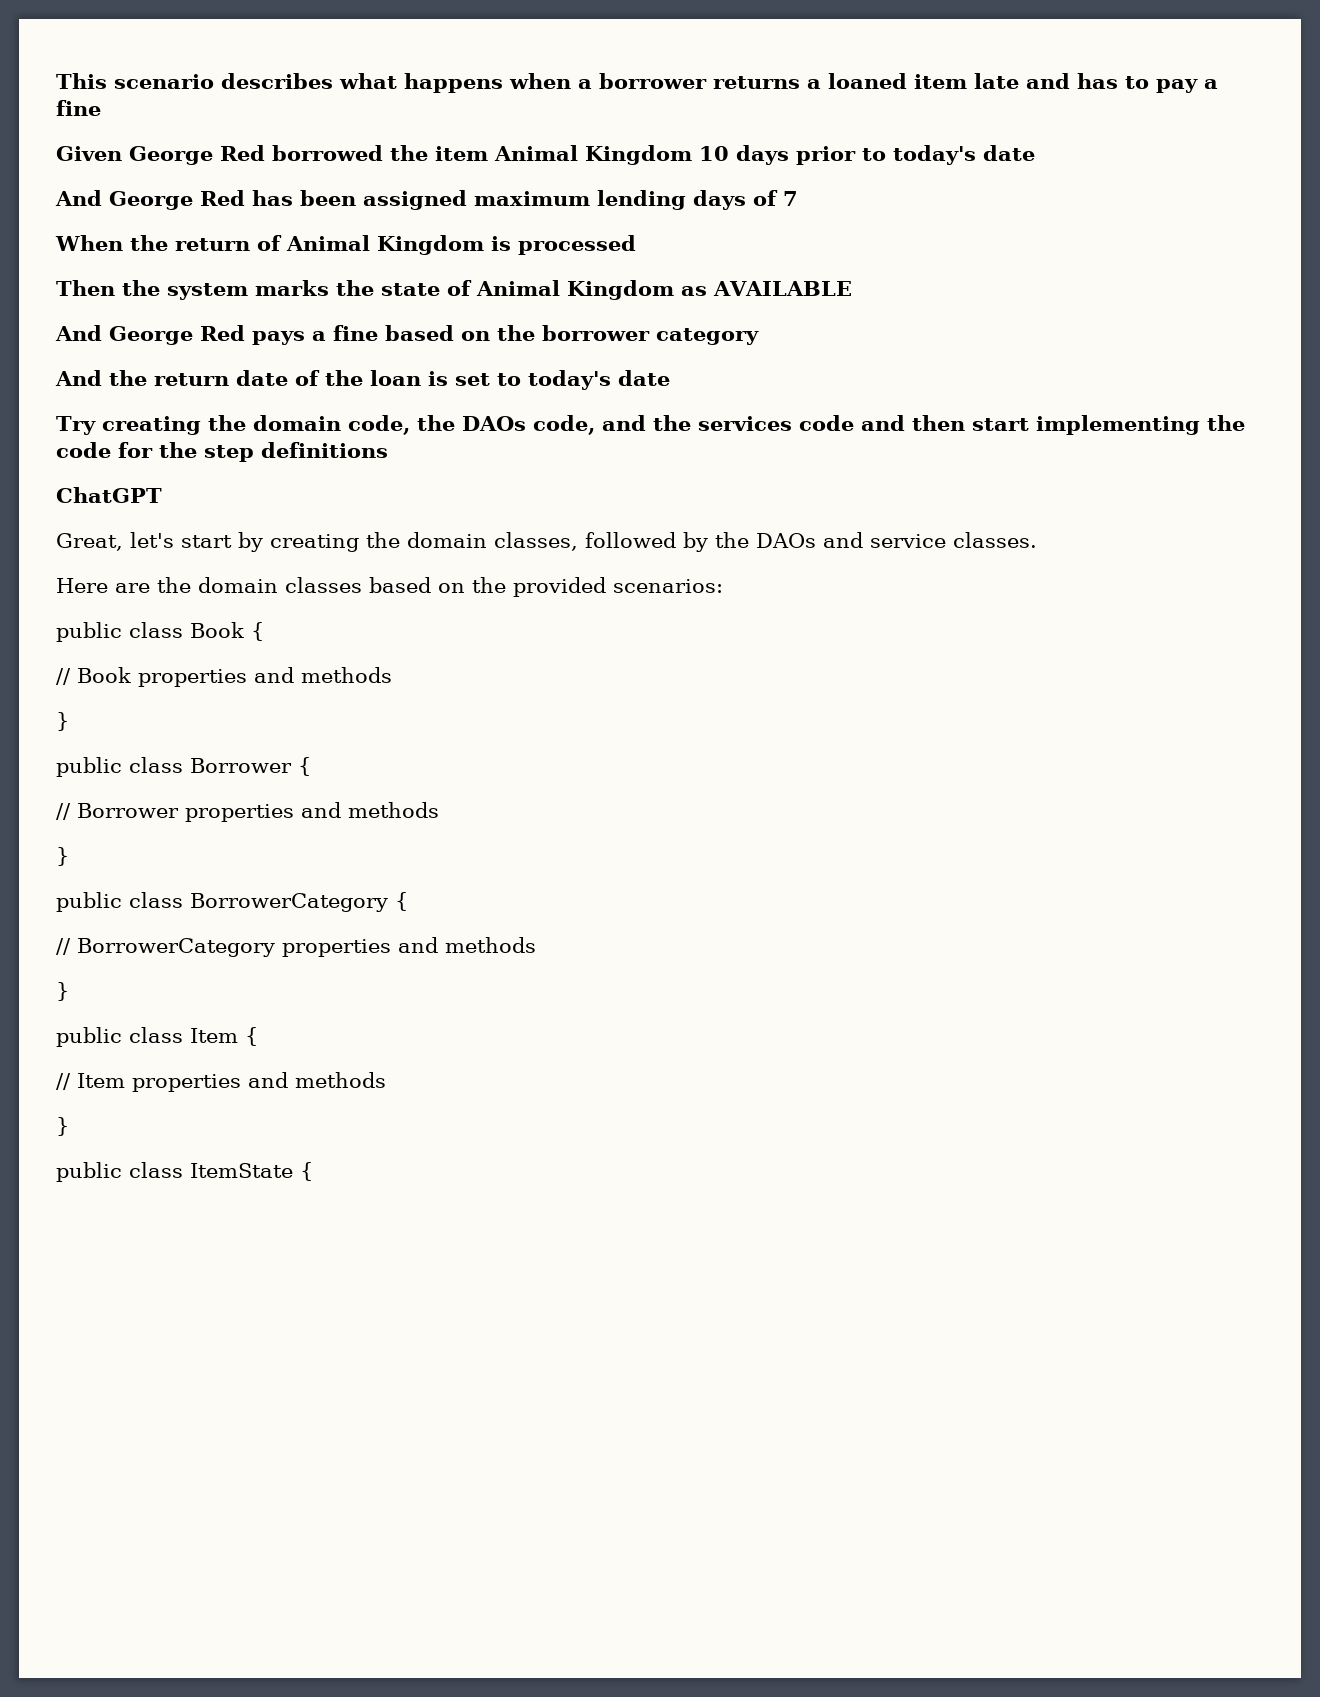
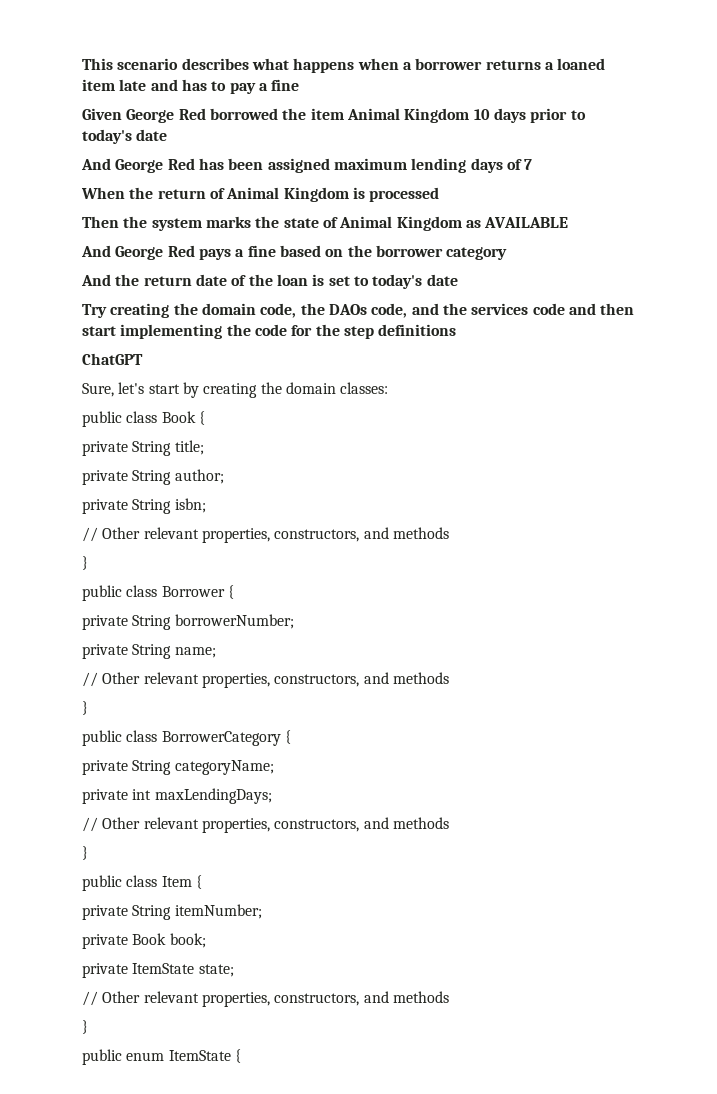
[56,533,123,551] Great, -> [82,383,114,397] Sure,
[494,532,1037,552] [56,577,723,597] [56,622,264,642] [56,667,247,687] classes, followed by the DAOs and service classes. // Here are the domain classes based on the provided scenarios: // public class Book { // // Book properties -> [340,382,389,394] [82,411,205,427] [82,440,204,456] [82,469,224,485] [82,498,206,514] [82,527,360,543] classes: // public class Book { // private String title; // private String author; // private String isbn; // // Other relevant properties, constructors,
[56,803,294,822] // Borrower properties -> [82,614,294,630] [82,644,216,659] [82,672,360,688] private String borrowerNumber; // private String name; // // Other relevant properties, constructors,
[56,938,391,957] // BorrowerCategory properties -> [82,760,274,775] [82,788,272,804] [82,817,360,833] private String categoryName; // private int maxLendingDays; // // Other relevant properties, constructors,
[56,1072,386,1092] [56,1117,69,1136] [56,1162,183,1182] // Item properties and methods // } // public class -> [82,904,262,920] [82,933,206,949] [82,963,234,978] [82,991,449,1007] [82,1020,88,1034] [82,1049,165,1065] private String itemNumber; // private Book book; // private ItemState state; // // Other relevant properties, constructors, and methods // } // public enum

